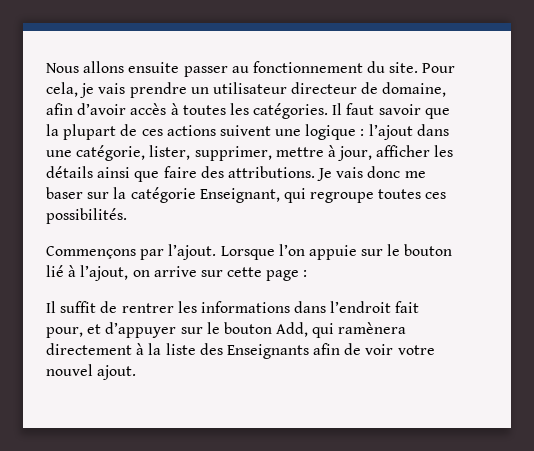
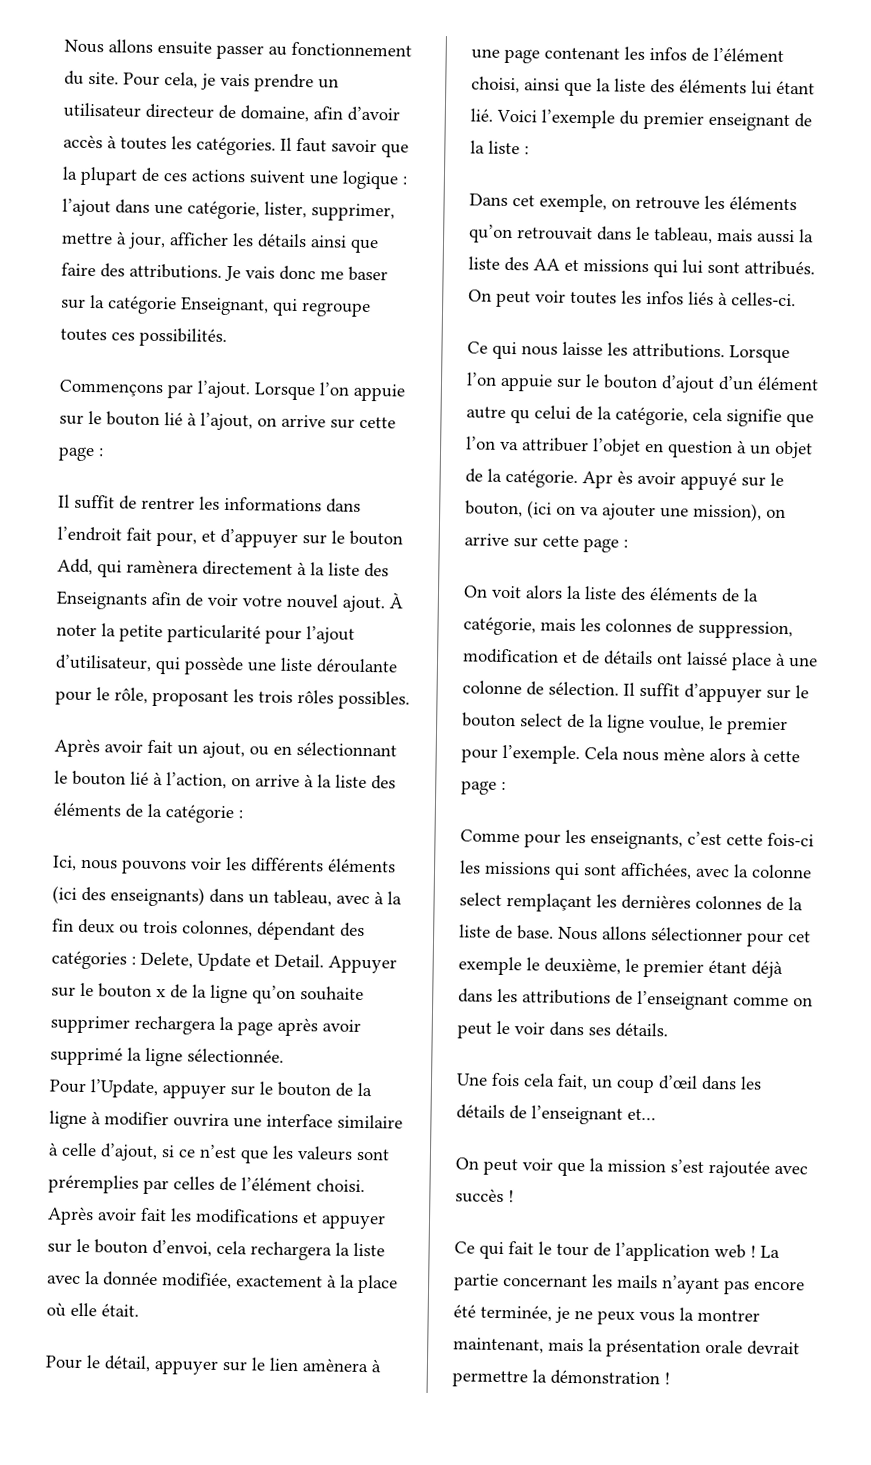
(137, 372) none -> [389,592,403,609] [56,623,355,645] [55,654,398,676] [55,687,410,710] [54,738,397,759] [54,770,396,790] [53,802,243,824] [52,855,396,875] [52,885,402,907] [52,918,365,941] [51,950,397,974] [51,982,364,1005] [50,1015,361,1037] [50,1046,284,1067] [49,1079,372,1100] [49,1110,403,1130] [48,1142,390,1164] [48,1174,365,1195] [47,1206,386,1230] [47,1238,385,1261] [47,1271,398,1294] [46,1302,139,1317] [45,1355,382,1375] [471,46,784,64] [471,76,815,97] [470,108,812,132] [470,140,529,155] [469,193,797,213] [469,224,814,244] [468,256,815,278] [468,289,796,308] [467,341,790,364] [466,372,819,393] [466,405,814,428] [466,436,813,459] [465,468,784,491] [465,500,786,522] [464,533,628,553] [463,585,759,603] [463,616,793,640] [463,648,818,671] [462,680,809,703] [462,712,788,736] [461,744,800,765] [461,780,506,795] [460,829,814,850] [459,860,812,881] [459,892,803,913] [459,924,811,947] [458,956,783,978] [458,988,813,1011] [457,1020,668,1039] [456,1072,762,1094] [456,1104,656,1125] [455,1157,808,1178] [455,1188,514,1204] [454,1241,780,1262] [454,1273,805,1295] [453,1304,760,1325] [453,1337,800,1358] [452,1369,670,1388] À noter la petite particularité pour l’ajout d’utilisateur, qui possède une liste déroulante pour le rôle, proposant les trois rôles possibles. // Après avoir fait un ajout, ou en sélectionnant le bouton lié à l’action, on arrive à la liste des éléments de la catégorie : // Ici, nous pouvons voir les différents éléments (ici des enseignants) dans un tableau, avec à la fin deux ou trois colonnes, dépendant des catégories : Delete, Update et Detail. Appuyer sur le bouton x de la ligne qu’on souhaite supprimer rechargera la page après avoir supprimé la ligne sélectionnée. // Pour l’Update, appuyer sur le bouton de la ligne à modifier ouvrira une interface similaire à celle d’ajout, si ce n’est que les valeurs sont préremplies par celles de l’élément choisi. Après avoir fait les modifications et appuyer sur le bouton d’envoi, cela rechargera la liste avec la donnée modifiée, exactement à la place où elle était. // Pour le détail, appuyer sur le lien amènera à une page contenant les infos de l’élément choisi, ainsi que la liste des éléments lui étant lié. Voici l’exemple du premier enseignant de la liste : // Dans cet exemple, on retrouve les éléments qu’on retrouvait dans le tableau, mais aussi la liste des AA et missions qui lui sont attribués. On peut voir toutes les infos liés à celles-ci. // Ce qui nous laisse les attributions. Lorsque l’on appuie sur le bouton d’ajout d’un élément autre qu celui de la catégorie, cela signifie que l’on va attribuer l’objet en question à un objet de la catégorie. Apr ès avoir appuyé sur le bouton, (ici on va ajouter une mission), on arrive sur cette page : // On voit alors la liste des éléments de la catégorie, mais les colonnes de suppression, modification et de détails ont laissé place à une colonne de sélection. Il suffit d’appuyer sur le bouton select de la ligne voulue, le premier pour l’exemple. Cela nous mène alors à cette page : // Comme pour les enseignants, c’est cette fois-ci les missions qui sont affichées, avec la colonne select remplaçant les dernières colonnes de la liste de base. Nous allons sélectionner pour cet exemple le deuxième, le premier étant déjà dans les attributions de l’enseignant comme on peut le voir dans ses détails. // Une fois cela fait, un coup d’œil dans les détails de l’enseignant et… // On peut voir que la mission s’est rajoutée avec succès ! // Ce qui fait le tour de l’application web ! La partie concernant les mails n’ayant pas encore été terminée, je ne peux vous la montrer maintenant, mais la présentation orale devrait permettre la démonstration !

